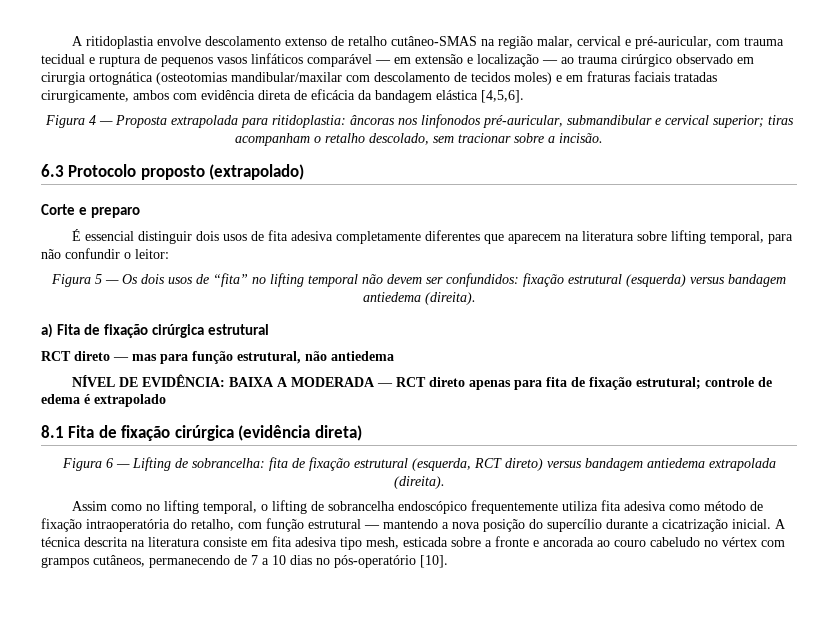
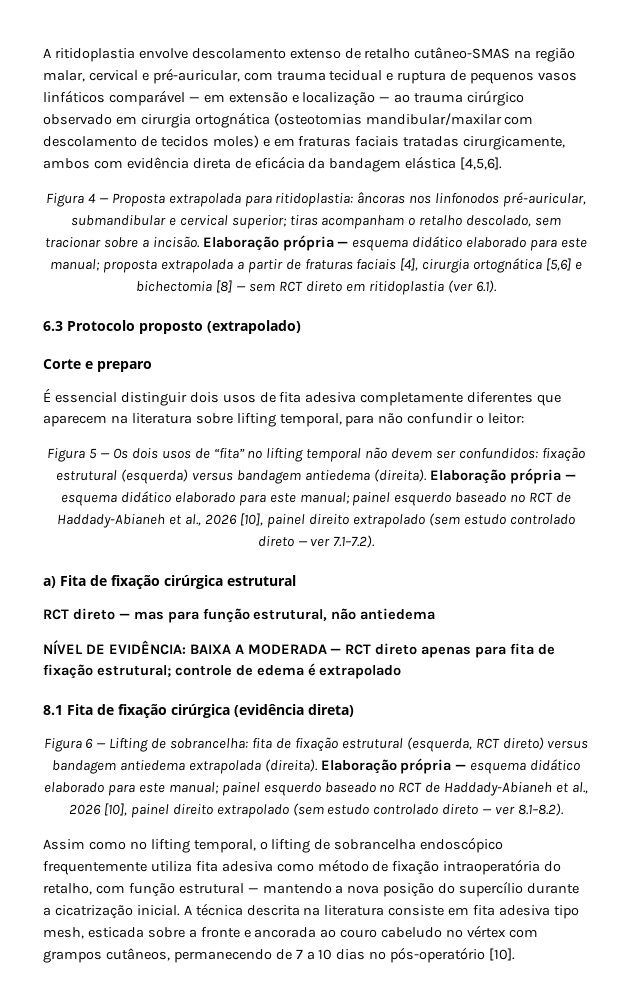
(603, 138) none -> [202,235,588,251] [50,258,582,273] [136,280,497,295] Elaboração própria — esquema didático elaborado para este manual; proposta extrapolada a partir de fraturas faciais [4], cirurgia ortognática [5,6] e bichectomia [8] — sem RCT direto em ritidoplastia (ver 6.1).
(476, 298) none -> [429,468,576,484] [60,491,572,506] [57,513,576,528] [257,535,376,548] Elaboração própria — esquema didático elaborado para este manual; painel esquerdo baseado no RCT de Haddady-Abianeh et al., 2026 [10], painel direito extrapolado (sem estudo controlado direto — ver 7.1–7.2).
(445, 482) none -> [320,758,582,774] [44,782,588,796] [68,803,565,818] Elaboração própria — esquema didático elaborado para este manual; painel esquerdo baseado no RCT de Haddady-Abianeh et al., 2026 [10], painel direito extrapolado (sem estudo controlado direto — ver 8.1–8.2).

